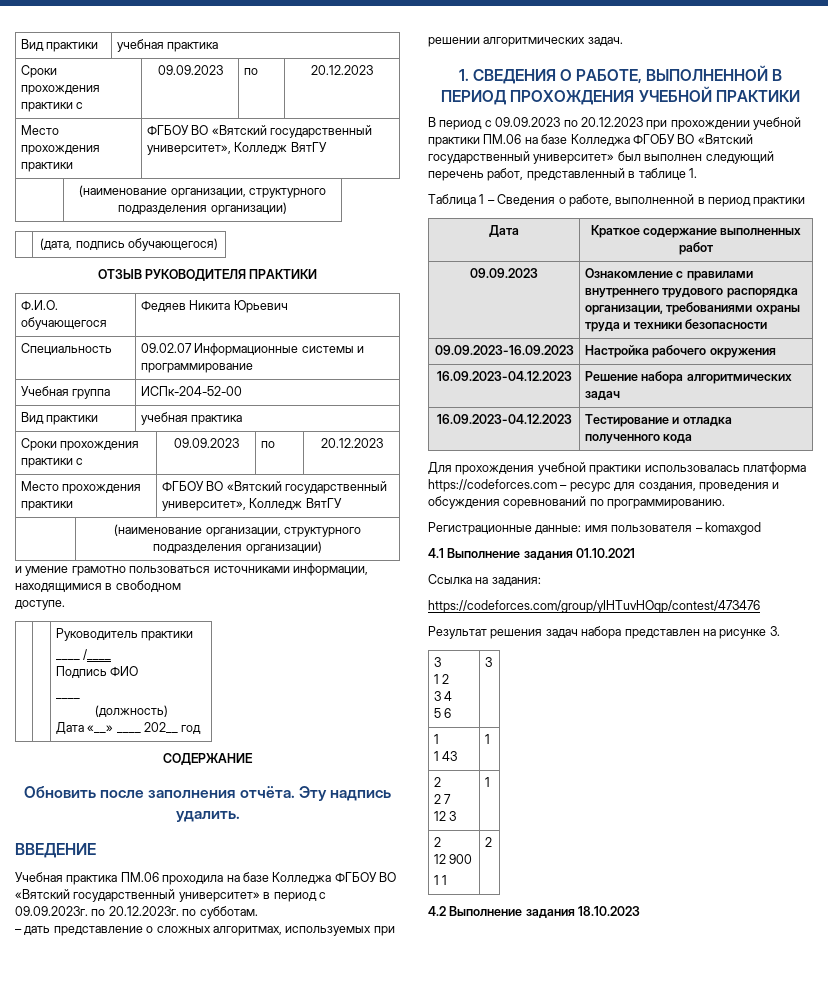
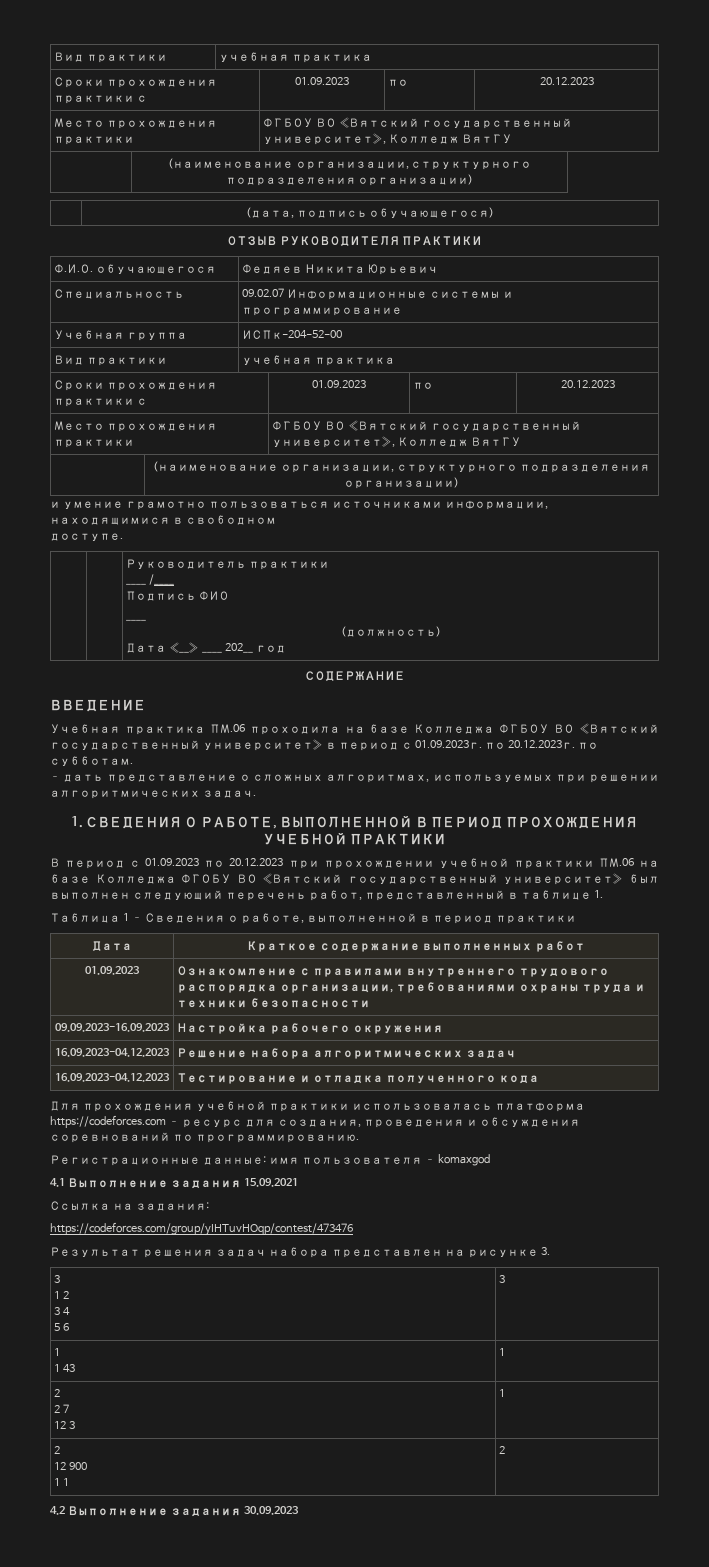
[20,39,99,52] [116,39,219,52] [20,65,57,78] [20,85,100,95] [20,102,84,112] [157,65,223,75] Вид практики | учебная практика // Сроки прохождения практики с | 09.09.2023 -> [54,52,168,63] [219,52,373,63] [54,77,218,88] [54,95,148,104] [295,77,349,85] Вид практики | учебная практика // Сроки прохождения практики с | 01.09.2023
[173,438,239,448] 09.09.2023 -> [312,380,366,388] 01.09.2023
[24,786,391,801] [175,811,240,822] // Обновить после заполнения отчёта. Эту надпись удалить. -> (405, 676) none
[15,906,88,916] 09.09.2023г. -> [414,740,482,749] 01.09.2023г.
[495,117,561,127] 09.09.2023 -> [145,858,200,866] 01.09.2023
[470,268,538,278] 09.09.2023 -> [85,966,140,975] 01.09.2023
[576,548,636,558] 01.10.2021 -> [243,1178,298,1187] 15.09.2021
[578,906,641,916] 18.10.2023 -> [243,1506,299,1515] 30.09.2023

